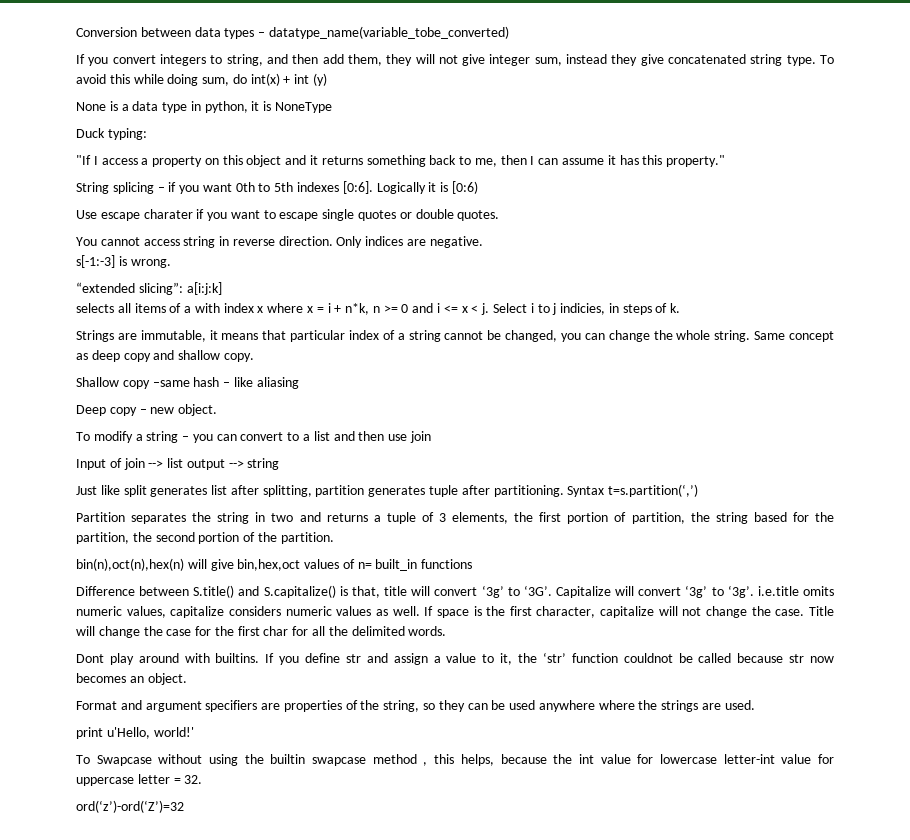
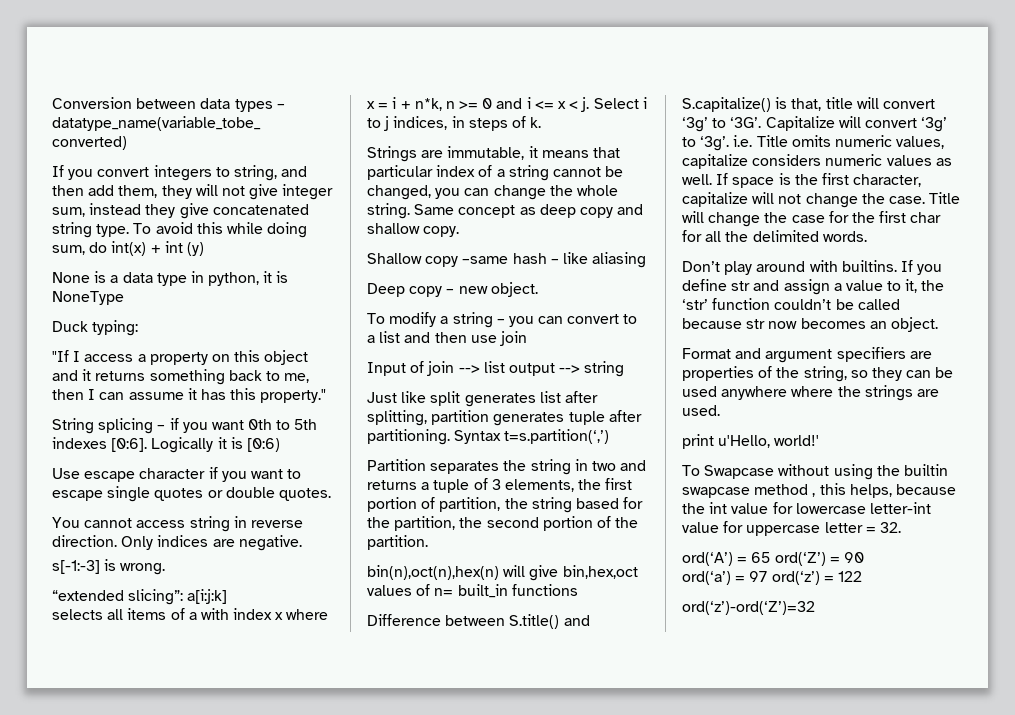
[143,209,193,219] charater -> [139,468,206,479] character
[560,303,606,315] indicies, -> [393,116,448,130] indices,
[757,586,799,596] i.e.title -> [733,135,788,147] i.e. Title
[76,654,104,663] Dont -> [682,261,720,272] Don’t
[623,653,673,663] couldnot -> [774,299,832,310] couldn’t
(203, 779) none -> [682,552,864,566] [682,571,862,585] // ord(‘A’) = 65 ord(‘Z’) = 90 // ord(‘a’) = 97 ord(‘z’) = 122

